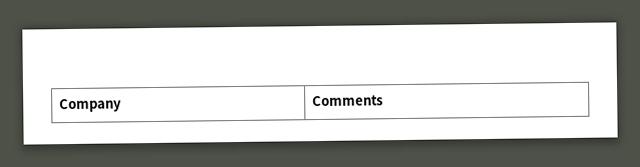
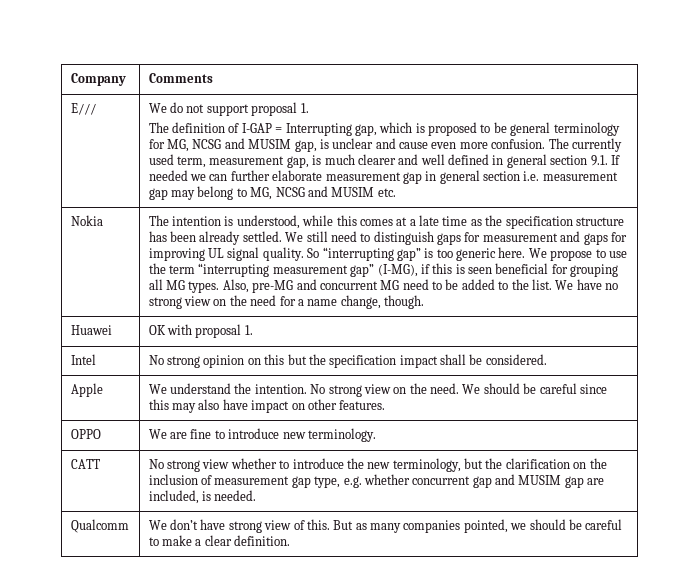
(384, 101) none -> [70,103,96,115] [148,102,309,116] [148,122,620,136] [148,138,622,152] [148,154,620,168] [148,170,618,184] [148,186,396,200] [70,215,103,226] [148,215,624,229] [148,231,627,245] [148,247,627,261] [148,263,619,277] [148,279,619,293] [148,295,425,309] [70,325,112,335] [148,324,253,338] [70,354,96,365] [148,354,547,368] [70,383,103,397] [148,383,607,397] [148,399,386,413] [70,429,101,439] [148,428,376,442] [70,459,100,469] [148,458,607,472] [148,474,605,488] [148,490,257,504] [70,519,129,533] [148,519,623,533] [148,535,291,546] // E/// | We do not support proposal 1. // The definition of I-GAP = Interrupting gap, which is proposed to be general terminology for MG, NCSG and MUSIM gap, is unclear and cause even more confusion. The currently used term, measurement gap, is much clearer and well defined in general section 9.1. If needed we can further elaborate measurement gap in general section i.e. measurement gap may belong to MG, NCSG and MUSIM etc. // Nokia | The intention is understood, while this comes at a late time as the specification structure has been already settled. We still need to distinguish gaps for measurement and gaps for improving UL signal quality. So “interrupting gap” is too generic here. We propose to use the term “interrupting measurement gap” (I-MG), if this is seen beneficial for grouping all MG types. Also, pre-MG and concurrent MG need to be added to the list. We have no strong view on the need for a name change, though. // Huawei | OK with proposal 1. // Intel | No strong opinion on this but the specification impact shall be considered. // Apple | We understand the intention. No strong view on the need. We should be careful since this may also have impact on other features. // OPPO | We are fine to introduce new terminology. // CATT | No strong view whether to introduce the new terminology, but the clarification on the inclusion of measurement gap type, e.g. whether concurrent gap and MUSIM gap are included, is needed. // Qualcomm | We don’t have strong view of this. But as many companies pointed, we should be careful to make a clear definition.

